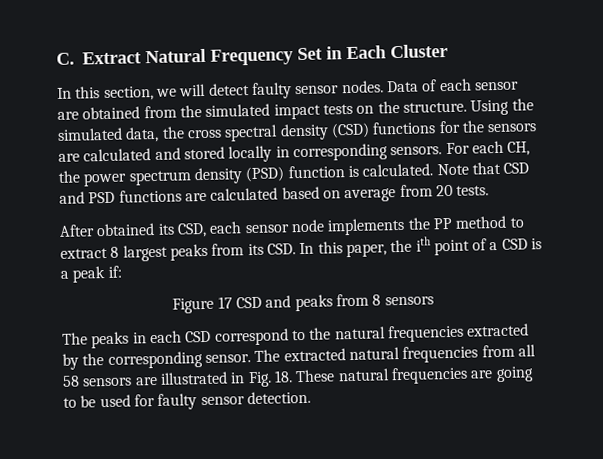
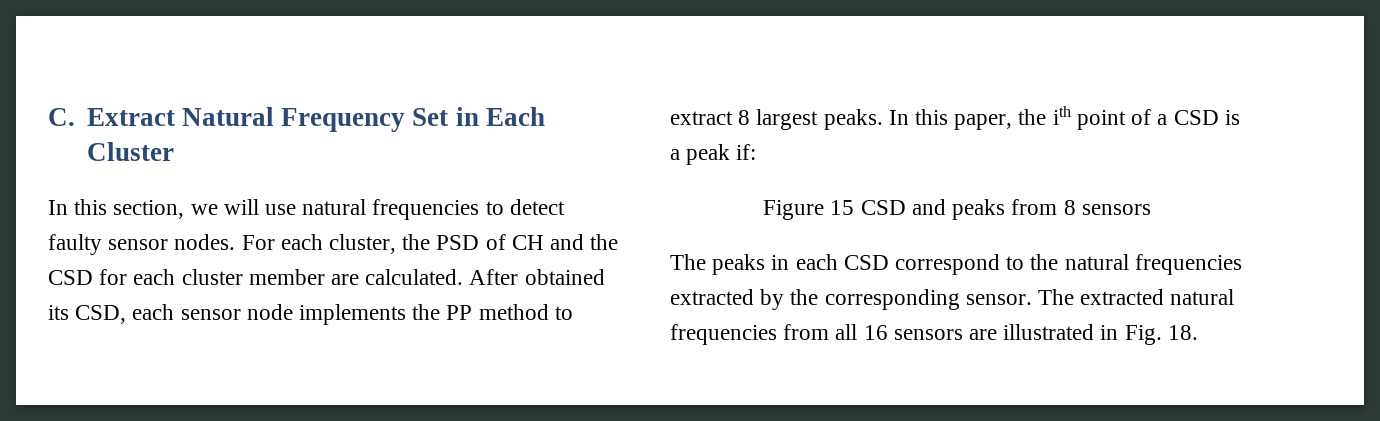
[208,78,519,99] [57,98,534,120] [57,120,538,143] [58,140,531,163] [58,161,530,187] [59,184,490,204] detect faulty sensor nodes. Data of each sensor are obtained from the simulated impact tests on the structure. Using the simulated data, the cross spectral density (CSD) functions for the sensors are calculated and stored locally in corresponding sensors. For each CH, the power spectrum density (PSD) function is calculated. Note that CSD and PSD functions are calculated based on average from 20 tests. // -> [265,199,565,220] [48,234,619,255] [48,269,464,285] use natural frequencies to detect faulty sensor nodes. For each cluster, the PSD of CH and the CSD for each cluster member are calculated.
[169,243,296,261] peaks from its CSD. -> [823,109,883,130] peaks.
[217,296,233,309] 17 -> [830,200,855,215] 15
[62,375,80,387] 58 -> [863,325,888,340] 16
[295,366,534,385] [63,390,311,410] These natural frequencies are going to be used for faulty sensor detection. -> (1198, 332) none

